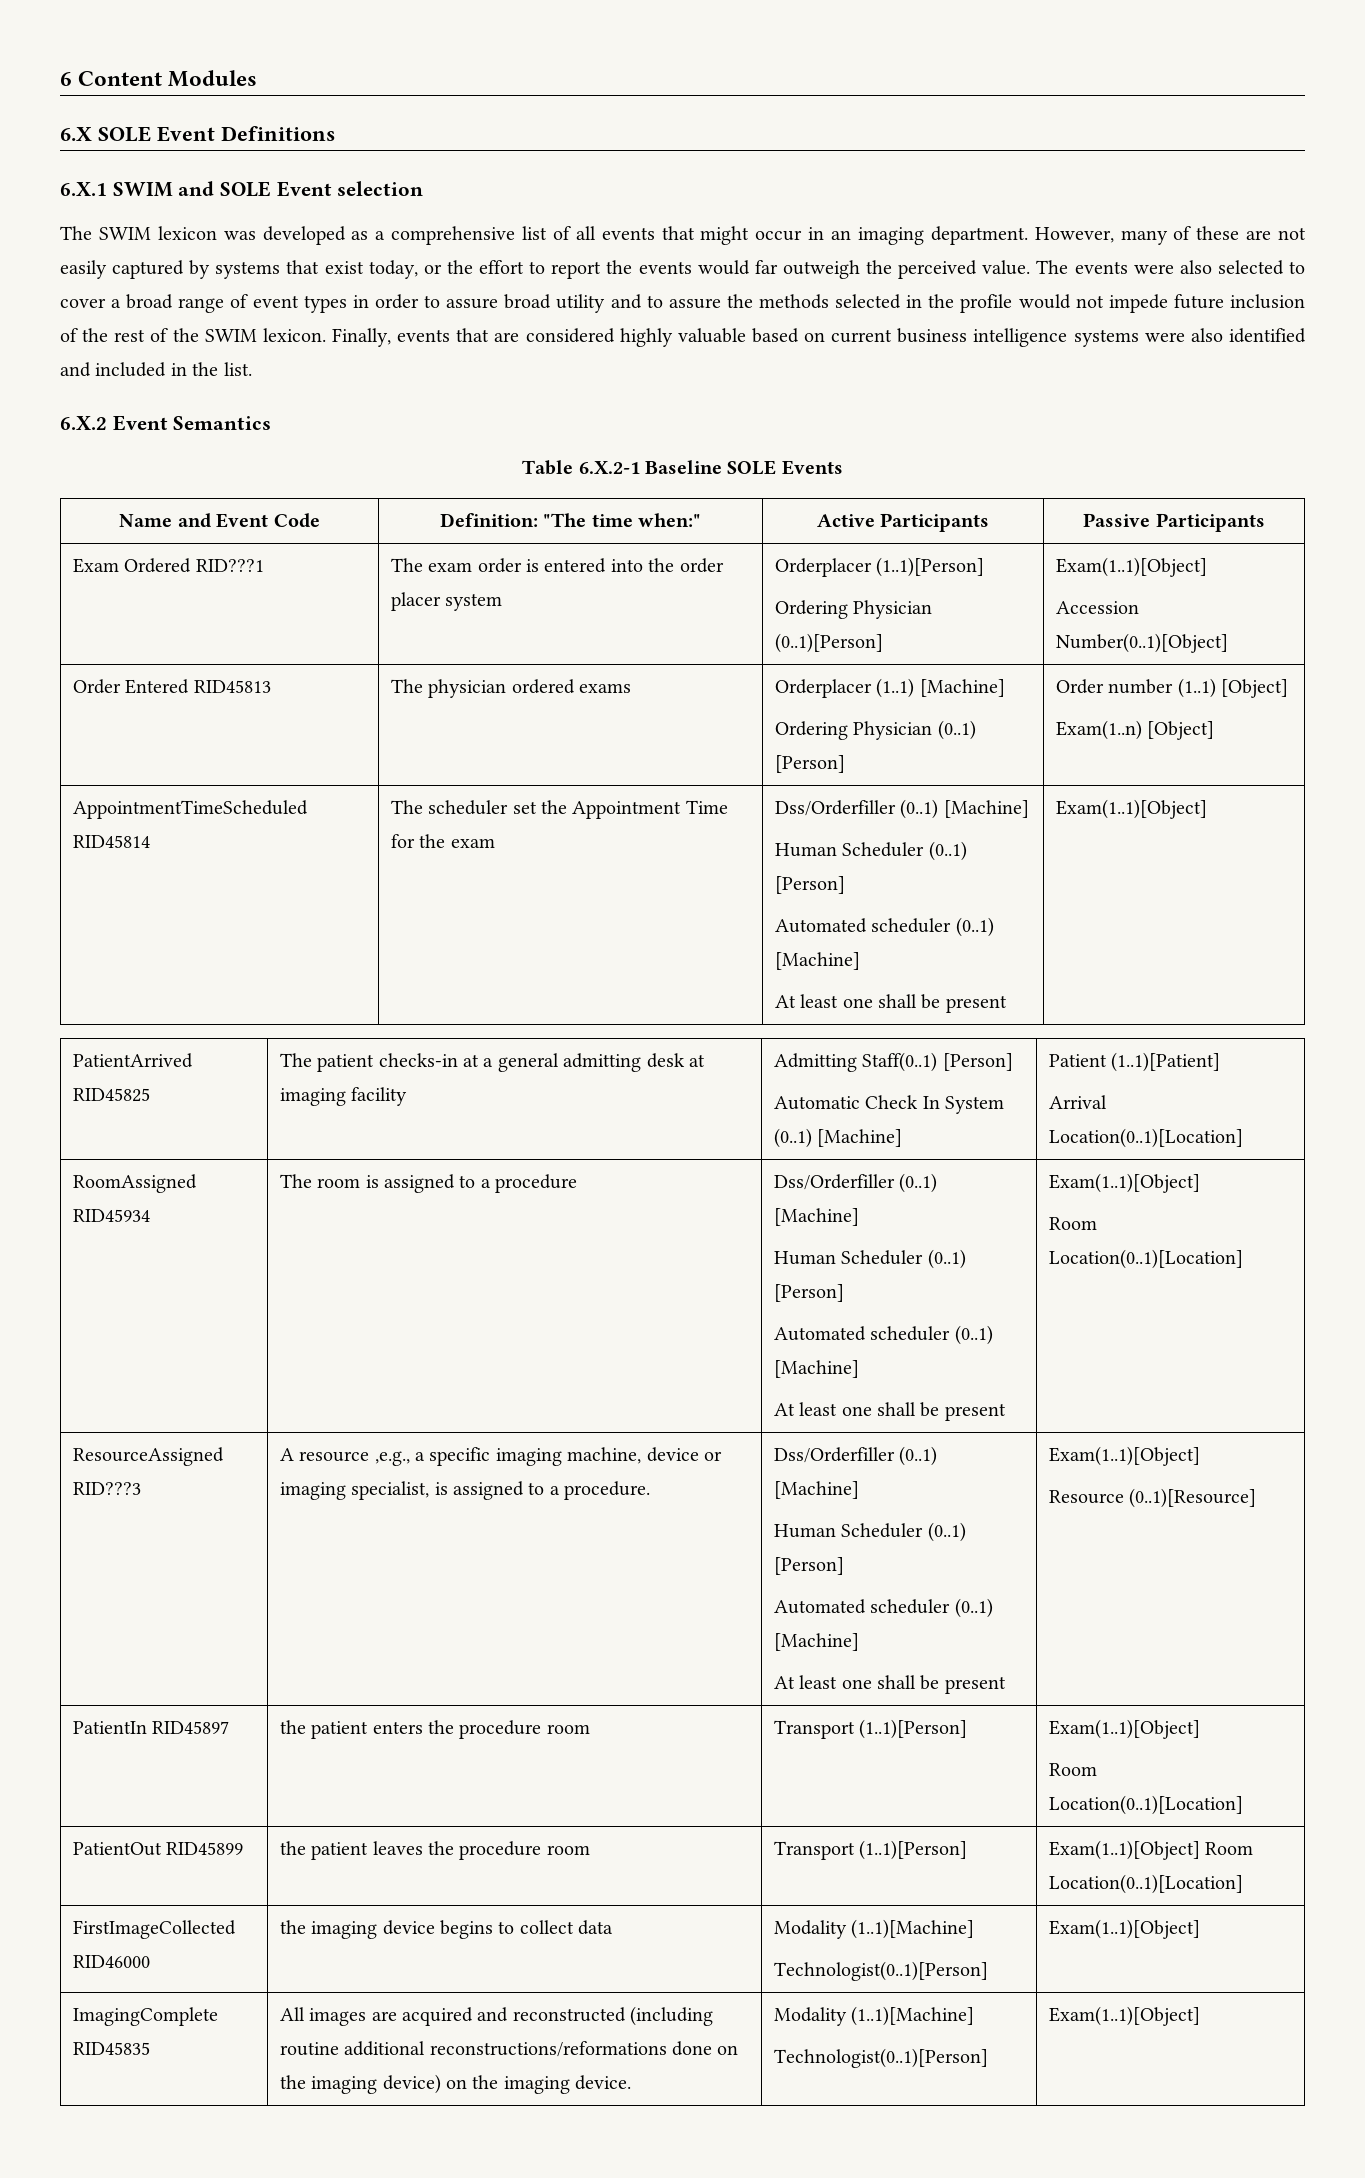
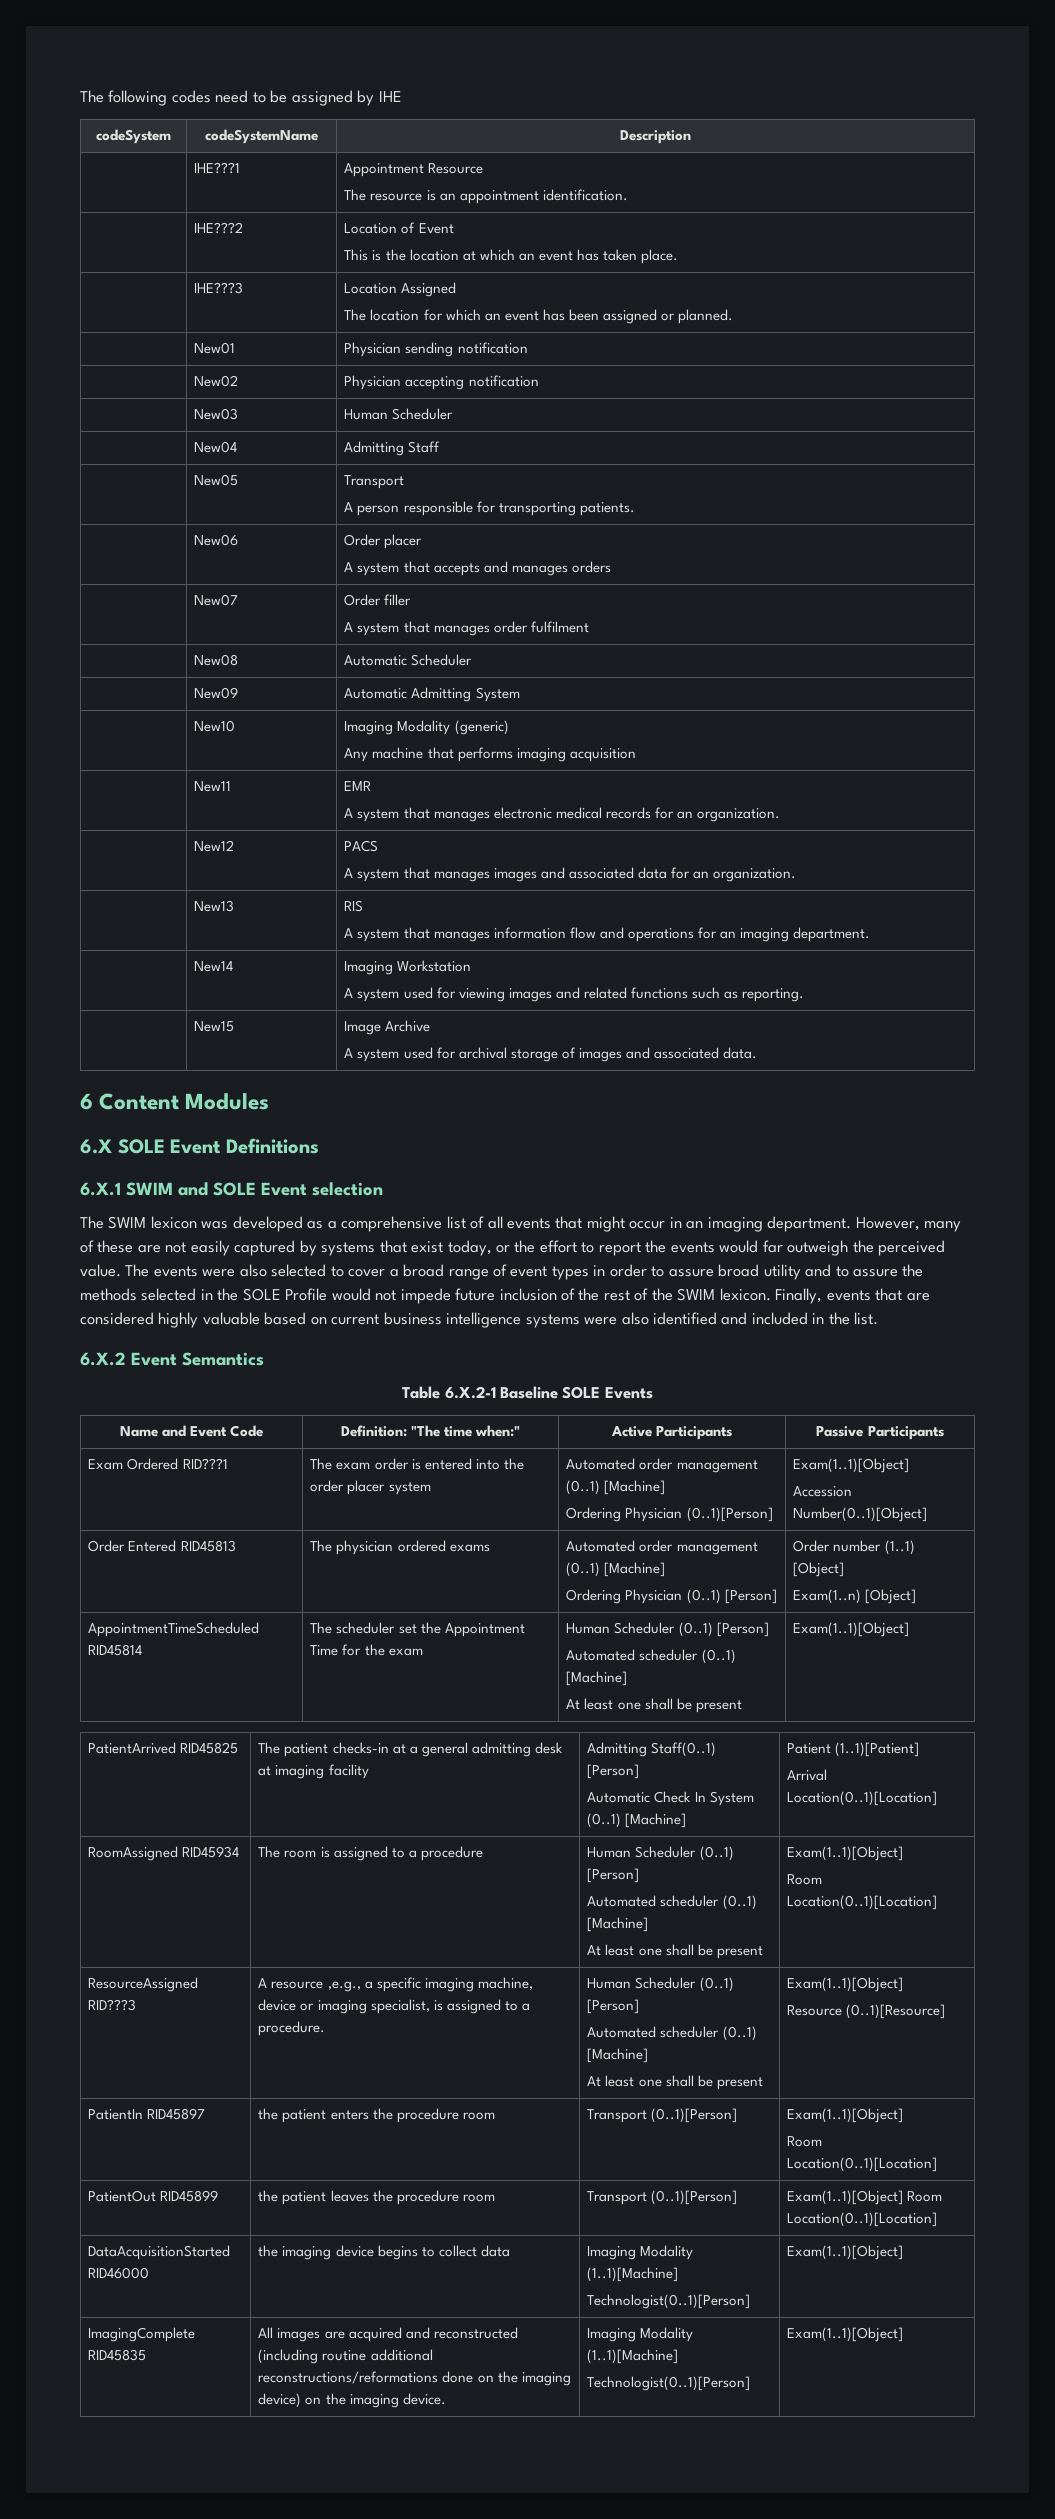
(60, 79) none -> [80,90,402,106] [96,129,171,144] [205,129,318,144] [620,130,691,144] [194,162,241,174] [344,163,484,177] [344,189,628,204] [194,222,244,234] [344,222,454,234] [344,249,678,264] [194,282,244,294] [344,282,457,297] [344,309,733,324] [194,342,236,354] [344,342,528,357] [194,375,239,387] [344,375,539,390] [194,408,239,420] [344,408,454,420] [194,441,238,453] [344,441,441,456] [194,474,239,486] [344,475,405,489] [344,501,635,516] [194,534,239,546] [344,534,423,549] [344,561,611,576] [194,594,239,606] [344,594,412,606] [344,621,589,636] [194,654,239,666] [344,654,473,666] [194,687,239,699] [344,687,520,702] [194,720,236,732] [344,720,509,735] [344,747,636,762] [194,781,232,792] [344,781,372,791] [344,807,780,822] [194,840,235,852] [344,840,379,852] [344,867,796,882] [194,900,235,912] [344,900,364,912] [344,927,870,942] [194,961,234,972] [344,960,472,975] [344,987,804,1002] [194,1021,235,1032] [344,1020,431,1035] [344,1047,757,1062] The following codes need to be assigned by IHE // codeSystem | codeSystemName | Description // | IHE???1 | Appointment Resource // The resource is an appointment identification. // | IHE???2 | Location of Event // This is the location at which an event has taken place. // | IHE???3 | Location Assigned // The location for which an event has been assigned or planned. // | New01 | Physician sending notification // | New02 | Physician accepting notification // | New03 | Human Scheduler // | New04 | Admitting Staff // | New05 | Transport // A person responsible for transporting patients. // | New06 | Order placer // A system that accepts and manages orders // | New07 | Order filler // A system that manages order fulfilment // | New08 | Automatic Scheduler // | New09 | Automatic Admitting System // | New10 | Imaging Modality (generic) // Any machine that performs imaging acquisition // | New11 | EMR // A system that manages electronic medical records for an organization. // | New12 | PACS // A system that manages images and associated data for an organization. // | New13 | RIS // A system that manages information flow and operations for an imaging department. // | New14 | Imaging Workstation // A system used for viewing images and related functions such as reporting. // | New15 | Image Archive // A system used for archival storage of images and associated data. //
[960,294,1013,313] profile -> [242,1288,328,1301] SOLE Profile
[774,557,985,577] Orderplacer (1..1)[Person] -> [566,1458,758,1473] [566,1480,666,1495] Automated order management (0..1) [Machine]
[774,678,915,698] Orderplacer (1..1) -> [566,1540,758,1555] [566,1562,601,1577] Automated order management (0..1)
[774,799,1029,819] Dss/Orderfiller (0..1) [Machine] // -> (423, 1652) none
[773,1173,938,1193] [773,1208,859,1226] Dss/Orderfiller (0..1) [Machine] // -> (483, 1853) none
[773,1446,938,1466] [773,1481,859,1499] Dss/Orderfiller (0..1) [Machine] // -> (326, 2028) none
[859,1719,968,1739] (1..1)[Person] -> [651,2108,738,2123] (0..1)[Person]
[859,1840,968,1860] (1..1)[Person] -> [651,2190,738,2205] (0..1)[Person]
[72,1920,236,1939] FirstImageCollected -> [88,2245,231,2260] DataAcquisitionStarted
(614, 1927) none -> [587,2246,637,2260] Imaging
(632, 2082) none -> [587,2328,637,2342] Imaging

